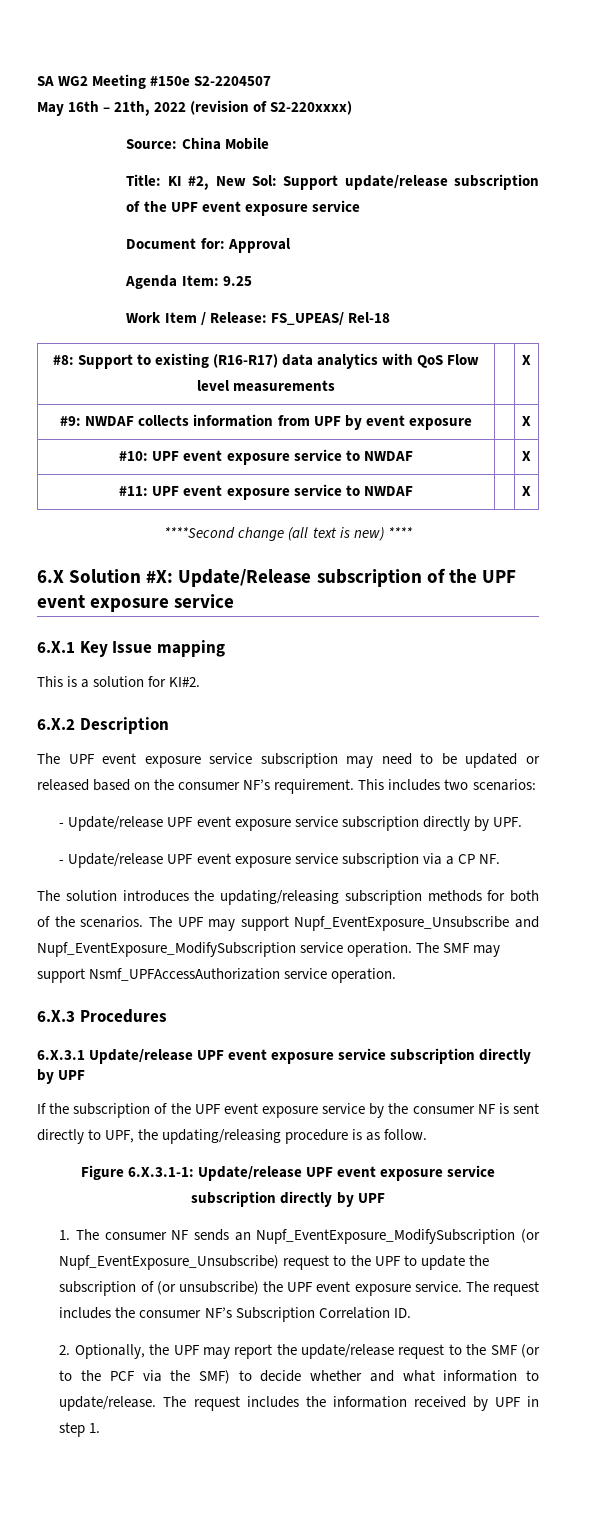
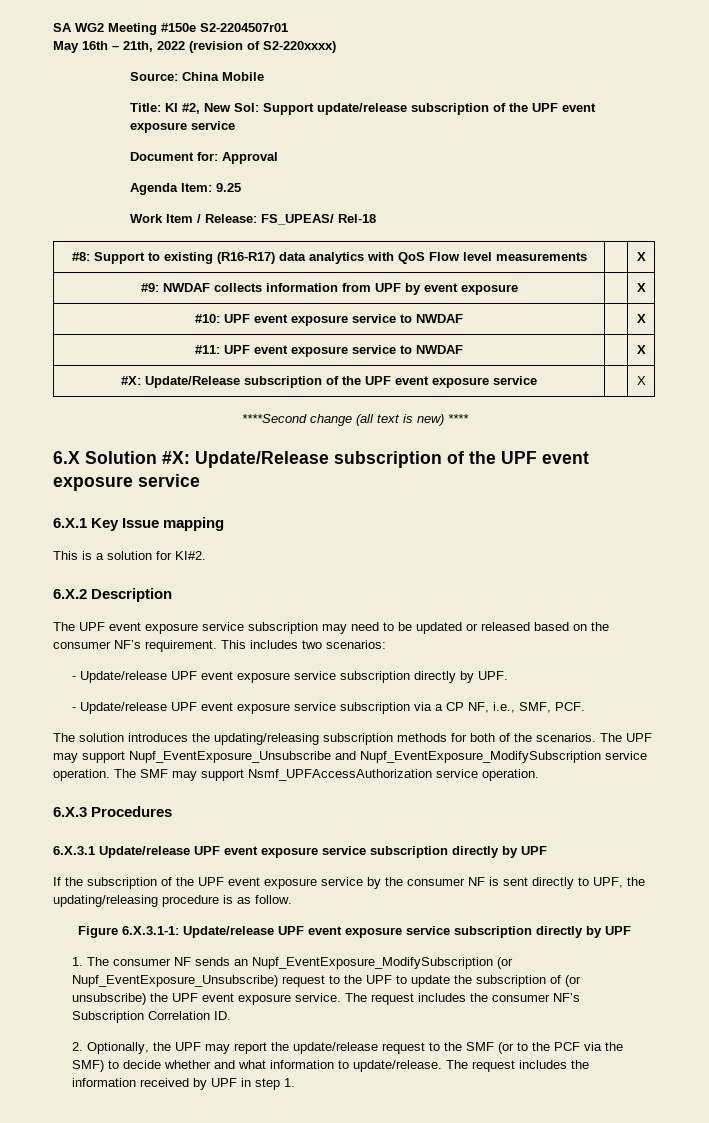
[194,76,272,86] S2-2204507 -> [200,23,288,32] S2-2204507r01
(531, 491) none -> [121,376,537,388] [636,376,646,385] // #X: Update/Release subscription of the UPF event exposure service | | X
[478,854,500,864] NF. -> [468,702,586,713] NF, i.e., SMF, PCF.

